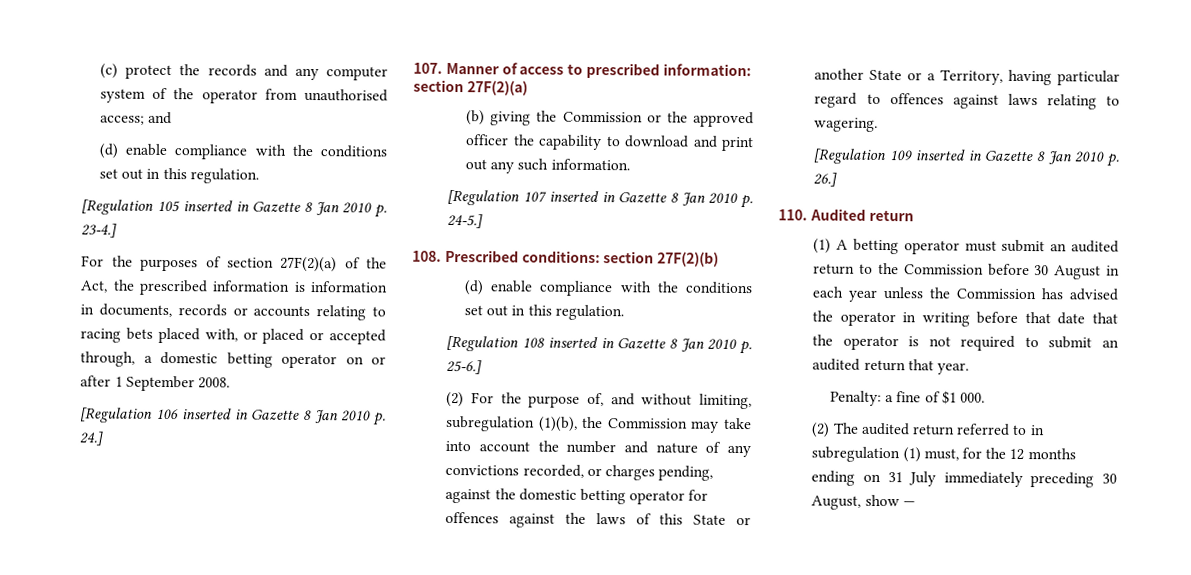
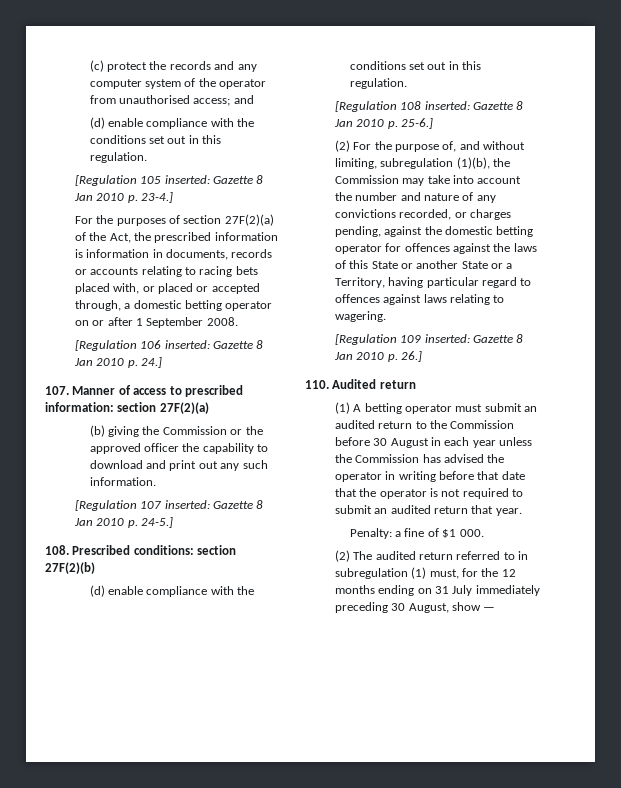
[182,200,250,212] inserted in -> [164,175,210,184] inserted:
[181,408,249,420] inserted in -> [164,340,210,349] inserted:
[548,190,616,203] inserted in -> [164,500,210,509] inserted:
[547,336,615,349] inserted in -> [424,101,470,110] inserted:
[914,149,982,161] inserted in -> [424,334,470,343] inserted:

